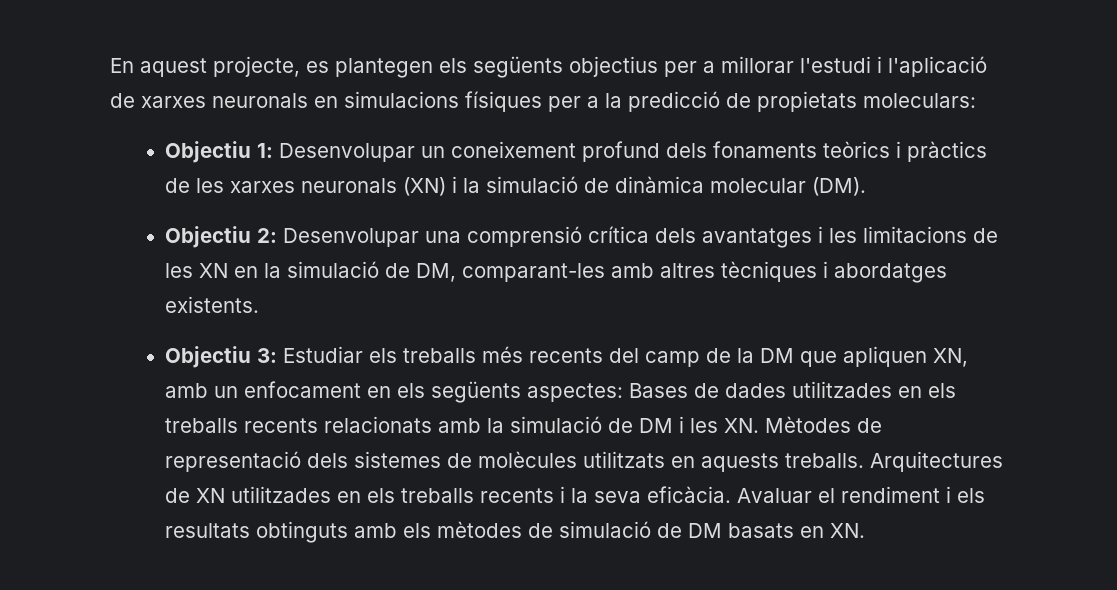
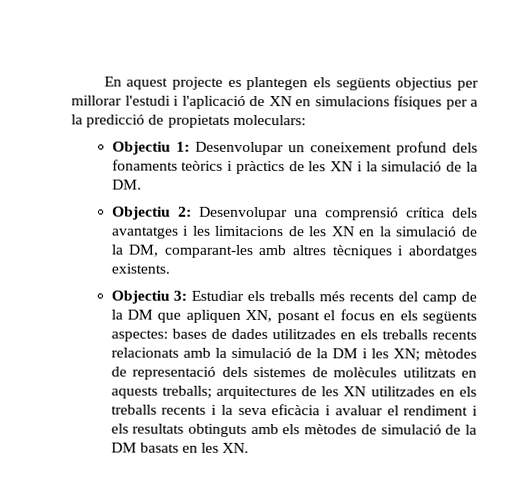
[213,56,300,77] projecte, -> [171,76,223,90] projecte
[703,61,715,73] a -> (480, 85) none
[141,93,308,108] xarxes neuronals -> [268,96,292,107] XN
[230,177,447,196] xarxes neuronals (XN) -> [330,161,354,172] XN
[615,176,867,196] dinàmica molecular (DM). -> [466,161,479,172] [111,179,142,190] la DM.
(411, 270) none -> [110,244,123,255] la
[165,381,362,398] amb un enfocament -> [276,309,375,324] posant el focus
[629,383,689,398] Bases -> [171,328,207,339] bases
(634, 425) none -> [315,348,328,359] la
[724,416,852,433] XN. Mètodes -> [392,348,477,362] XN; mètodes
[785,451,1004,472] [165,488,191,503] treballs. Arquitectures de -> [161,385,340,400] treballs; arquitectures de les
[647,486,813,503] eficàcia. Avaluar -> [271,404,383,416] eficàcia i avaluar
(683, 530) none -> [465,424,478,435] la
(825, 532) none -> [201,442,220,453] les

